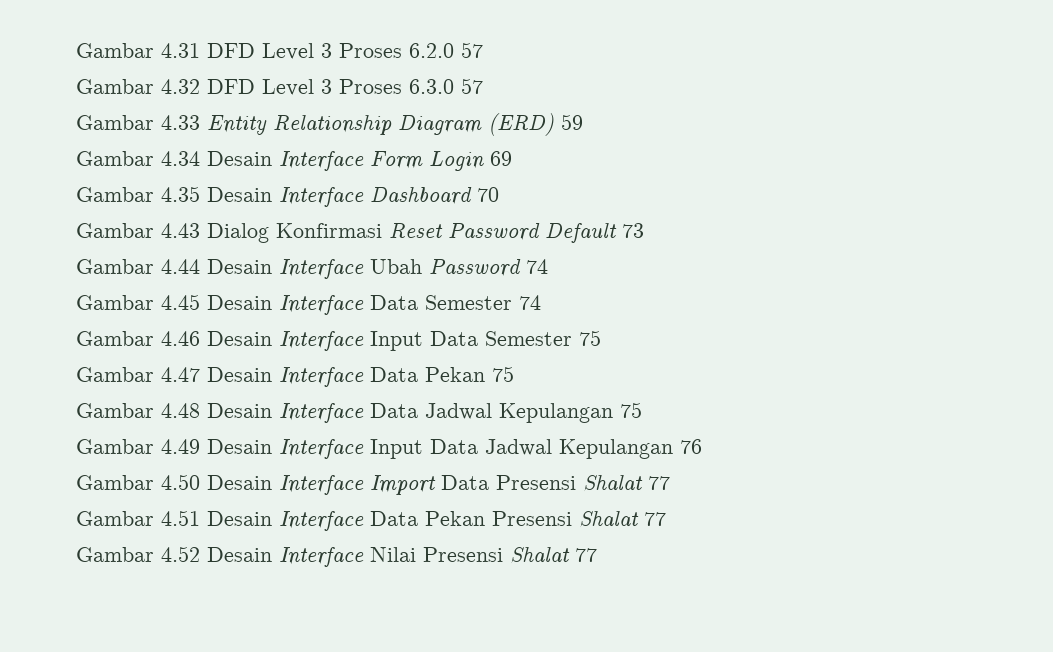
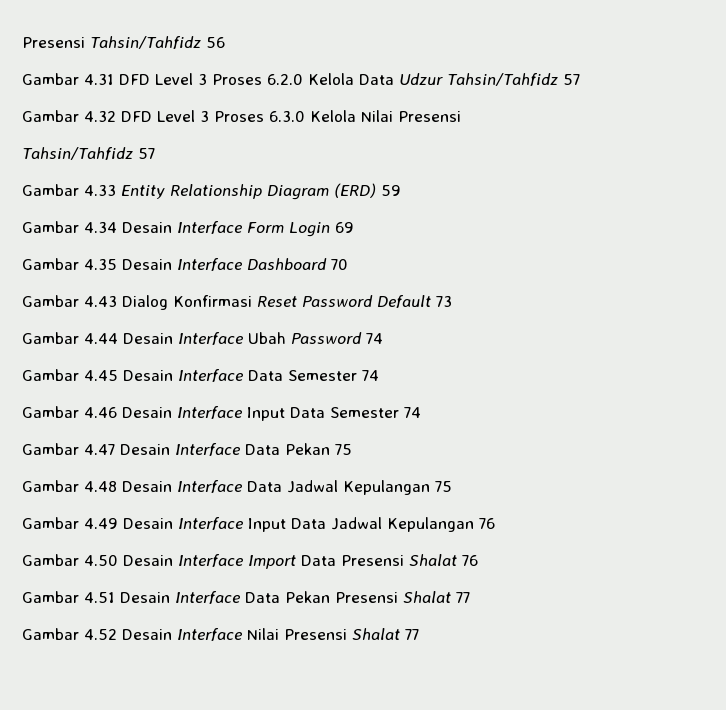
(76, 50) none -> [22,36,225,49] Presensi Tahsin/Tahfidz 56 //
(454, 50) none -> [308,73,558,86] Kelola Data Udzur Tahsin/Tahfidz
(454, 86) none -> [310,110,461,122] [22,147,133,160] Kelola Nilai Presensi // Tahsin/Tahfidz
[579,330,601,346] 75 -> [404,407,421,418] 74
[648,476,670,490] 77 -> [462,555,478,566] 76

